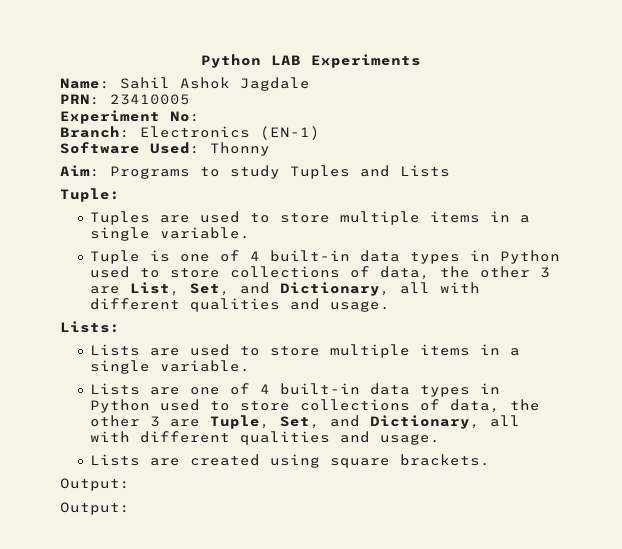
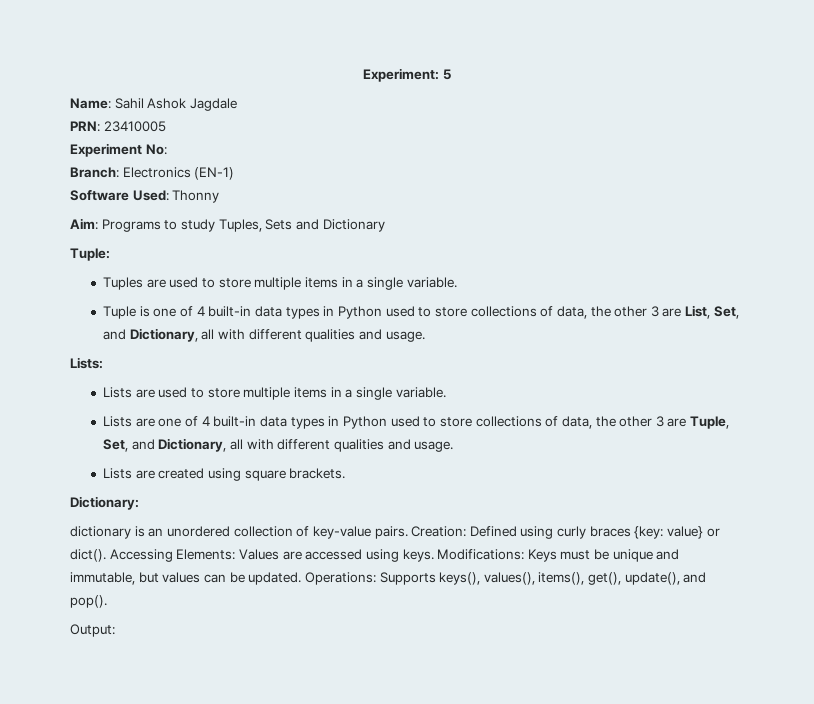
[200,54,421,68] Python LAB Experiments -> [363,68,451,82] Experiment: 5
[290,165,450,179] Tuples and Lists -> [218,219,385,232] Tuples, Sets and Dictionary
[60,478,130,491] Output: -> [70,496,139,510] [70,526,720,539] [70,549,680,562] [70,572,707,585] [70,595,107,608] Dictionary: // dictionary is an unordered collection of key-value pairs. Creation: Defined using curly braces {key: value} or dict(). Accessing Elements: Values are accessed using keys. Modifications: Keys must be unique and immutable, but values can be updated. Operations: Supports keys(), values(), items(), get(), update(), and pop().

